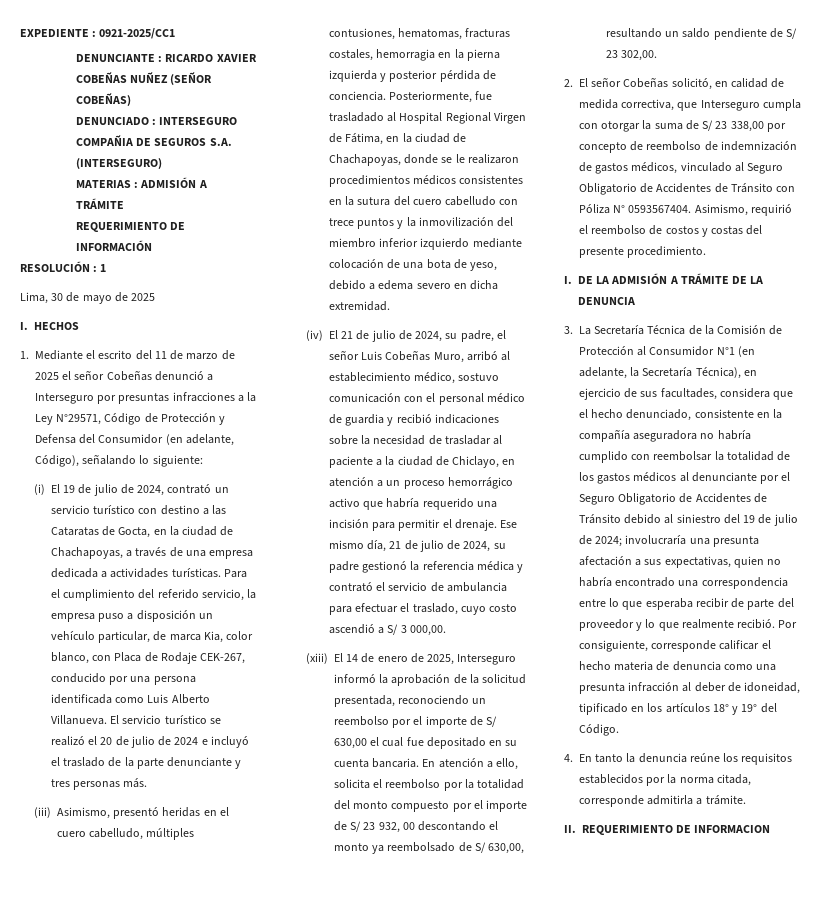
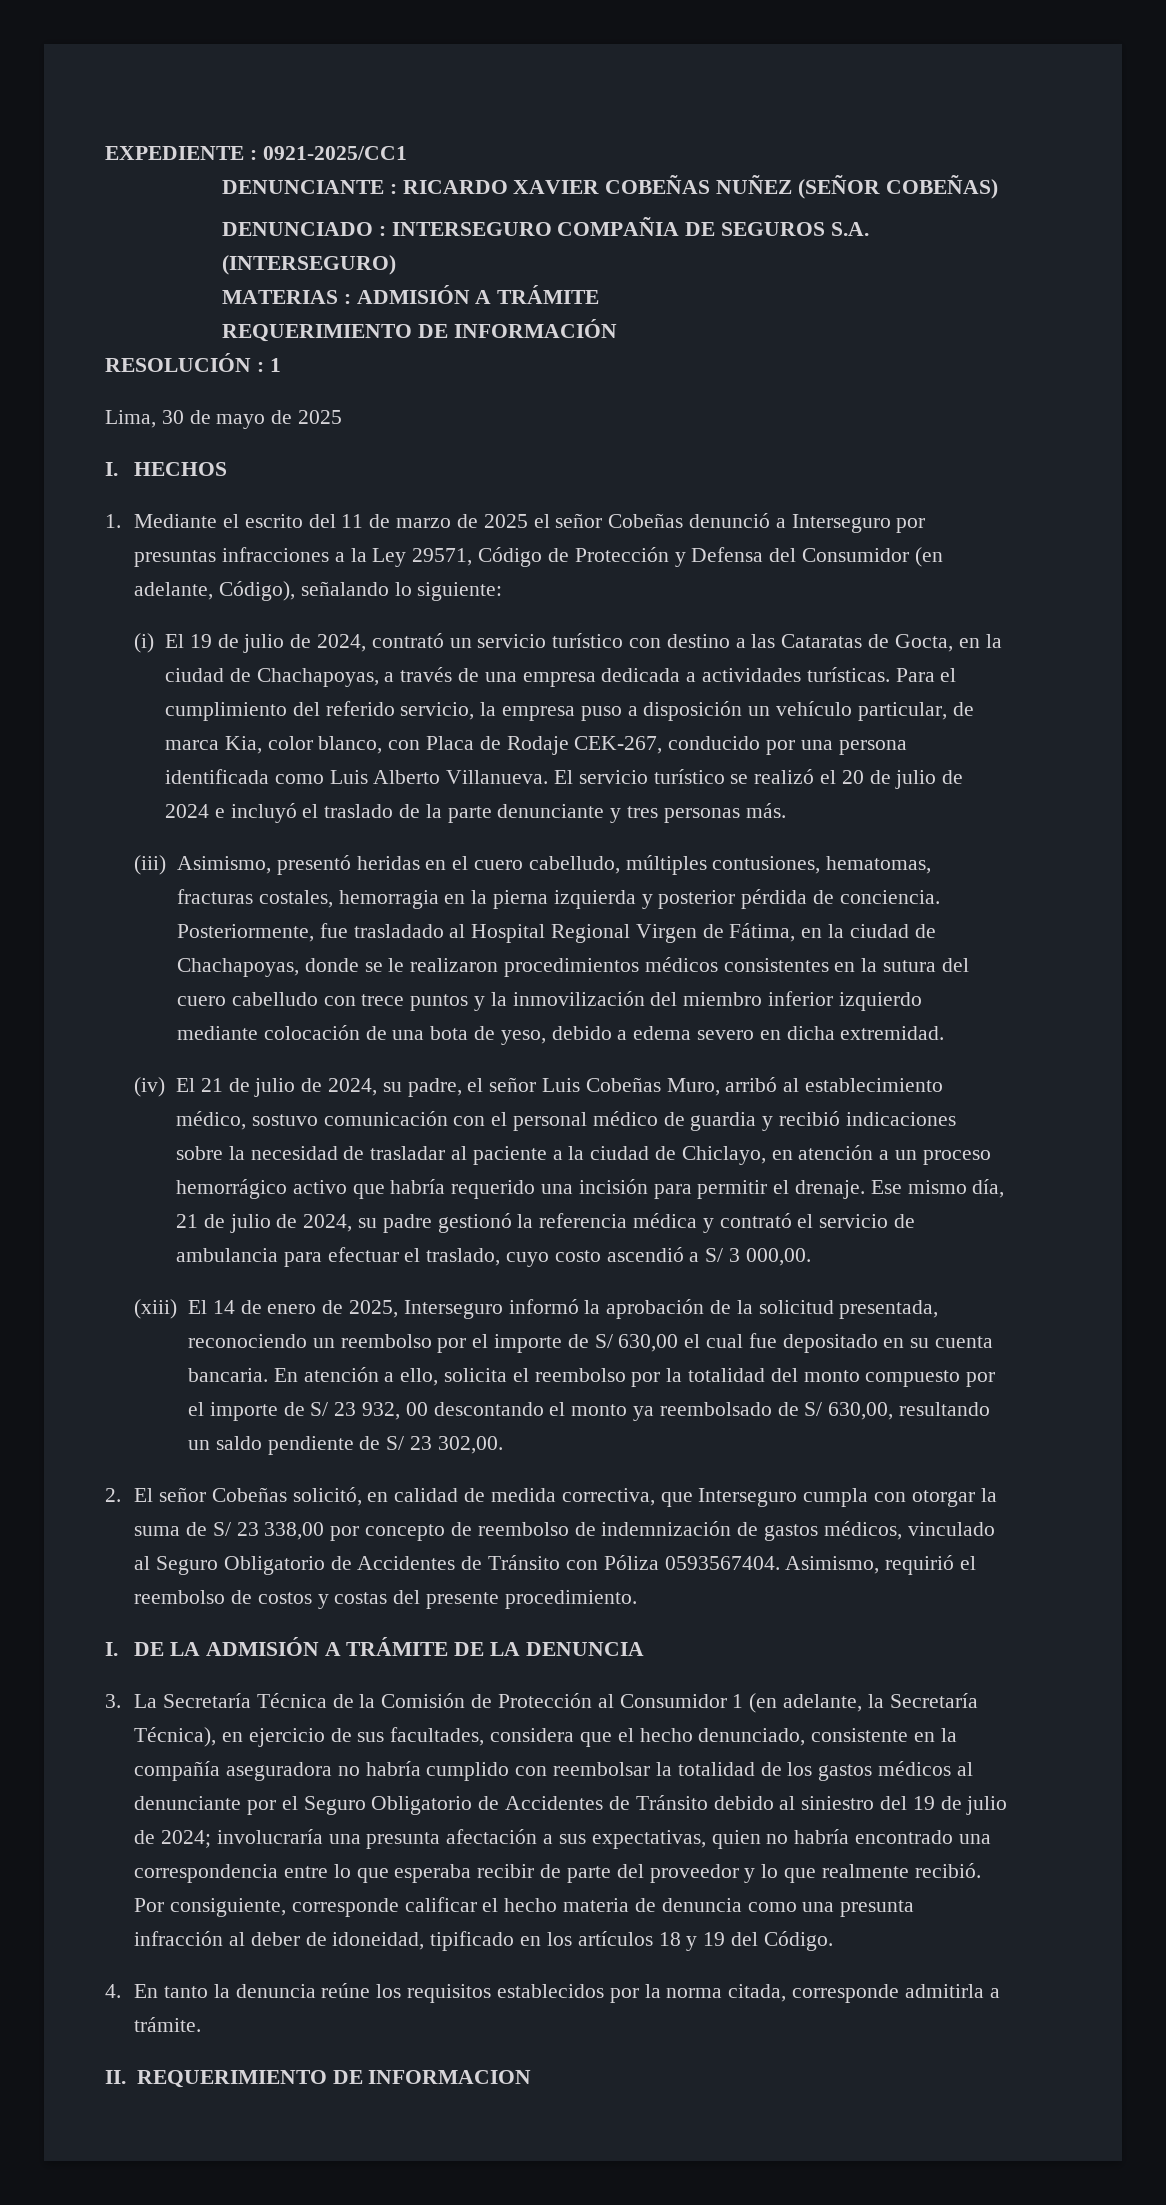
[56,414,102,425] N°29571, -> [412,548,473,566] 29571,
[613,205,626,213] N° -> (659, 1562) none
[716,347,735,355] N°1 -> [732,1694,744,1708] 1
[712,704,758,715] 18° y 19° -> [658,1932,726,1951] 18 y 19

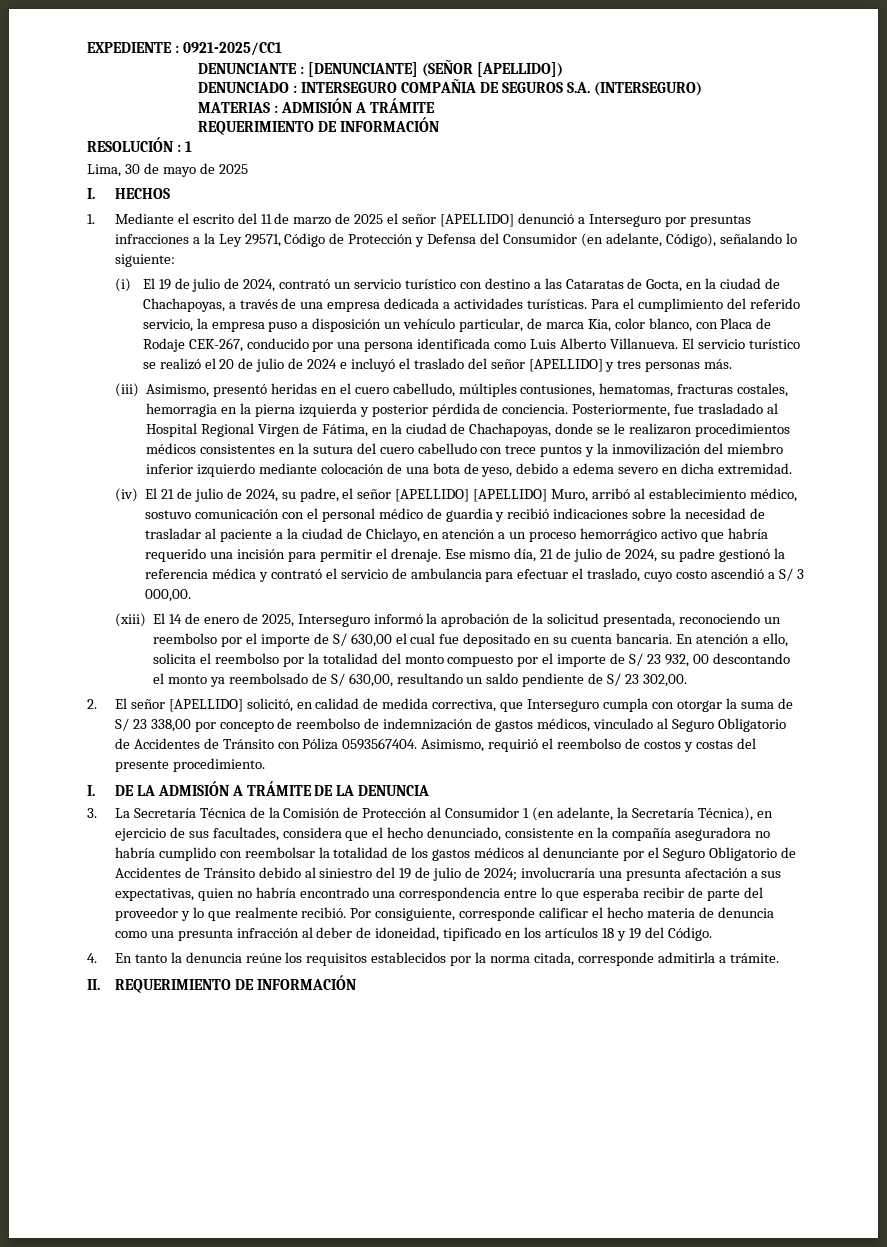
[402,175,998,199] RICARDO XAVIER COBEÑAS NUÑEZ (SEÑOR COBEÑAS) -> [308,60,564,77] [DENUNCIANTE] (SEÑOR [APELLIDO])
[608,513,684,528] Cobeñas -> [439,214,514,227] [APELLIDO]
[399,804,605,823] de la parte denunciante -> [467,358,603,372] del señor [APELLIDO]
[542,1077,661,1092] Luis Cobeñas -> [395,489,548,502] [APELLIDO] [APELLIDO]
[211,1487,287,1502] Cobeñas -> [168,699,243,712] [APELLIDO]
[368,2070,532,2084] INFORMACION -> [256,975,356,990] INFORMACIÓN

